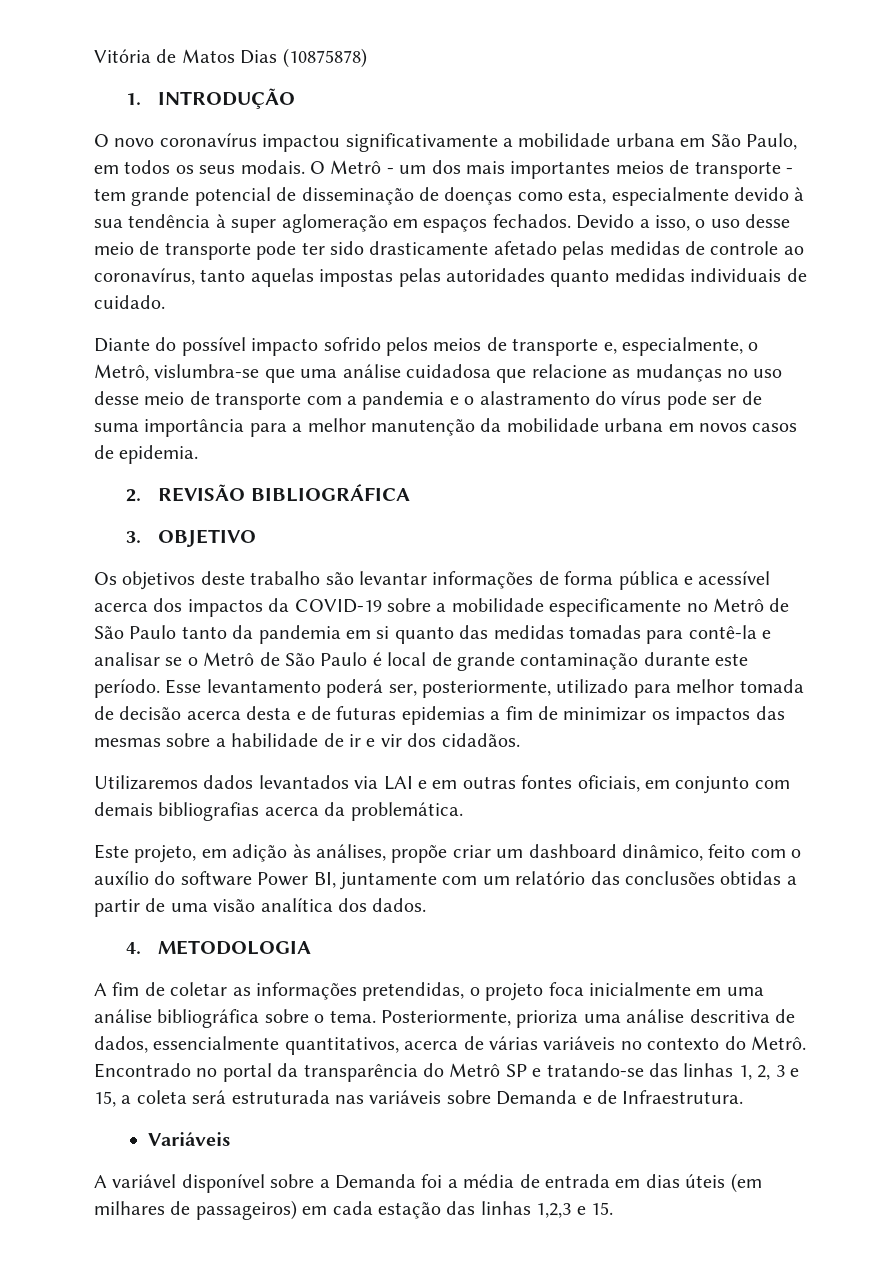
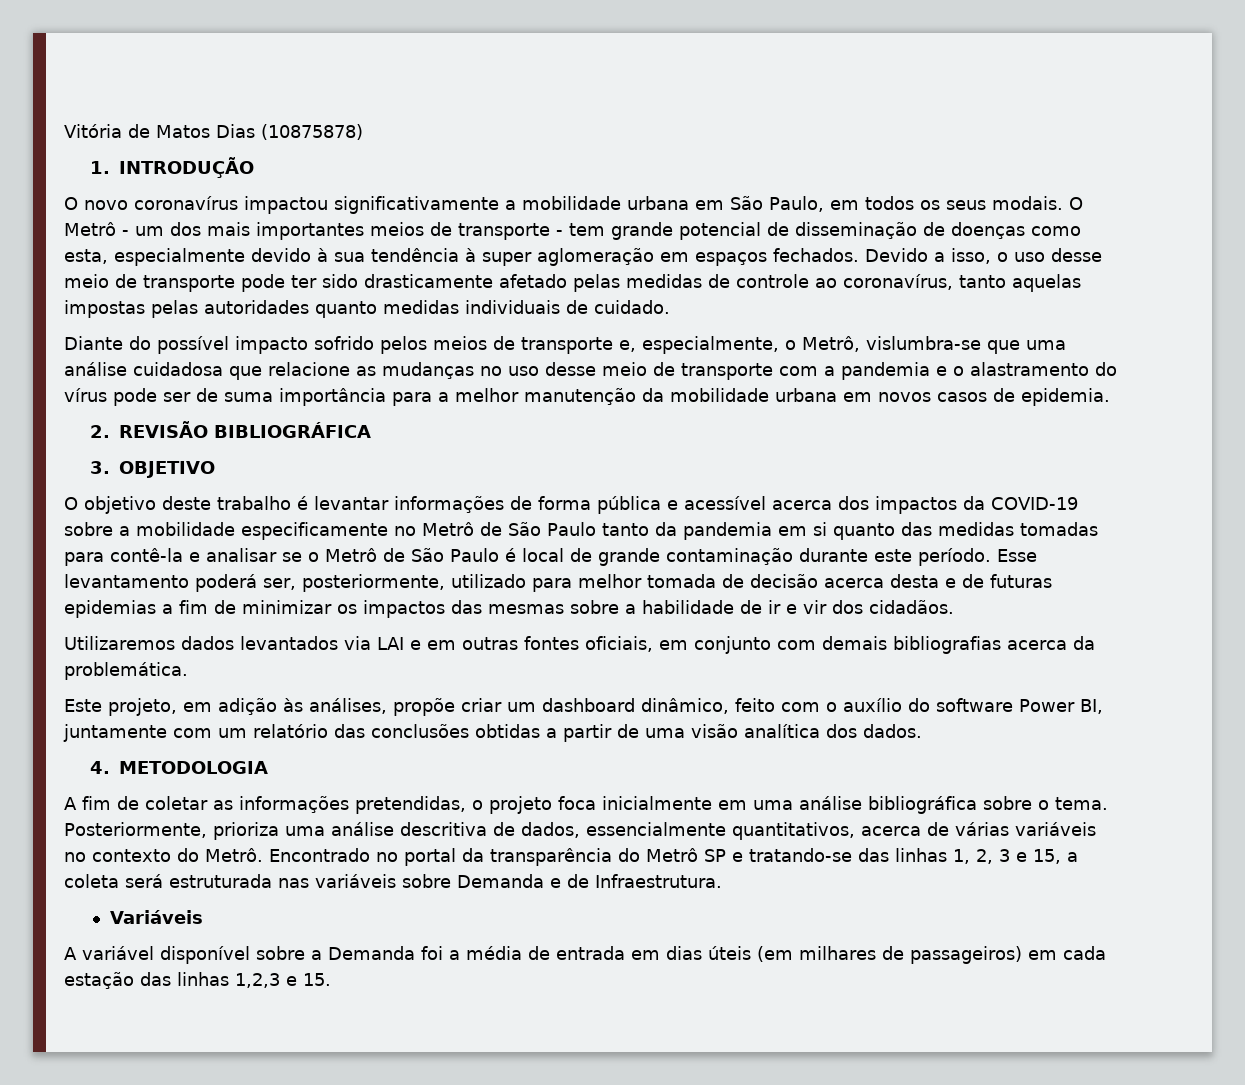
[94,571,196,590] Os objetivos -> [64,496,156,514] O objetivo
[325,572,354,585] são -> [297,496,308,510] é

